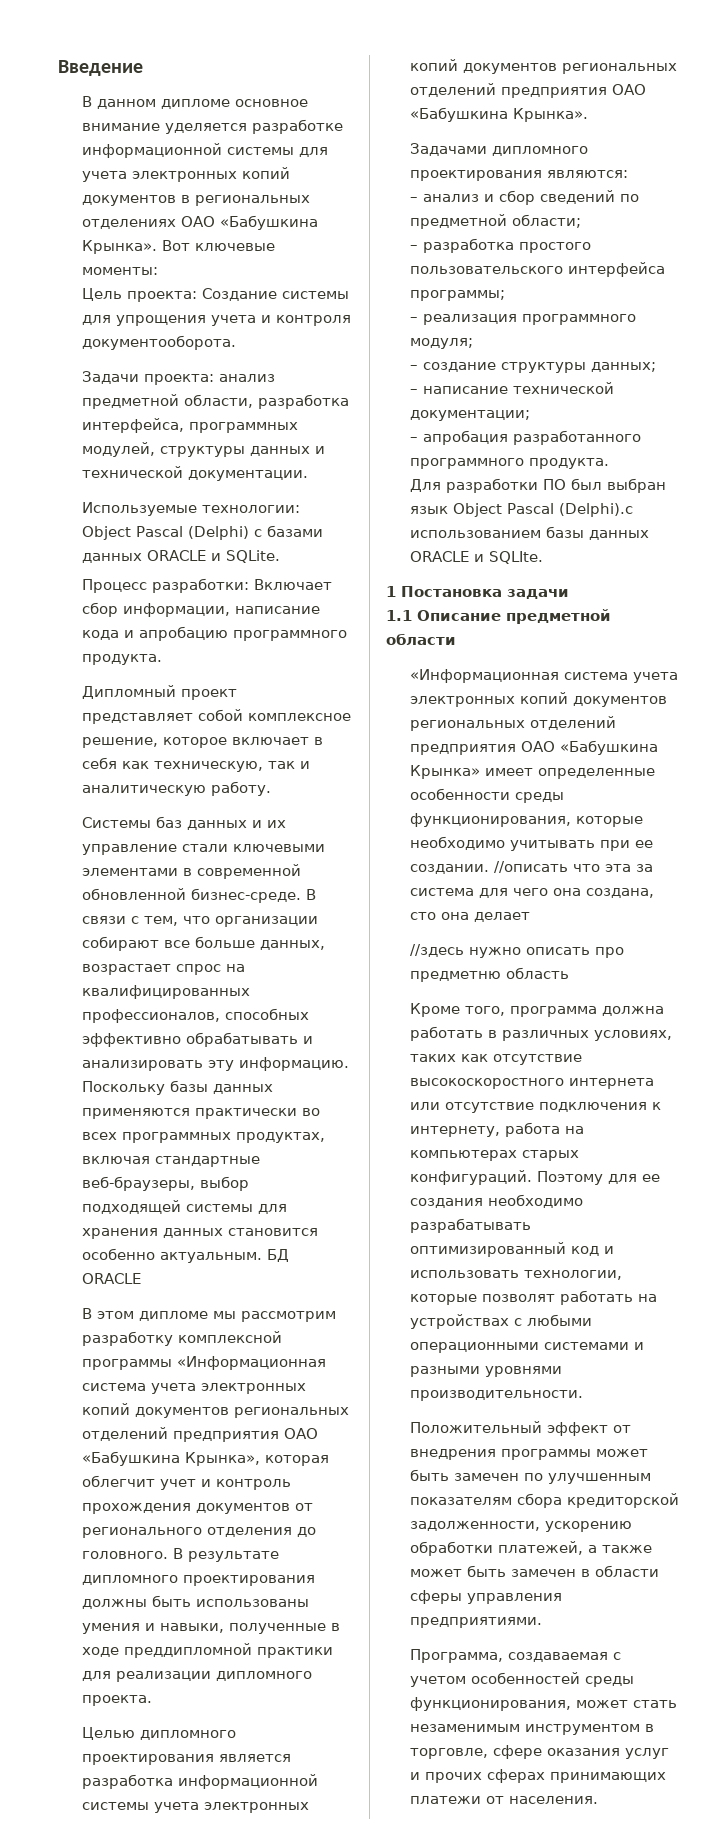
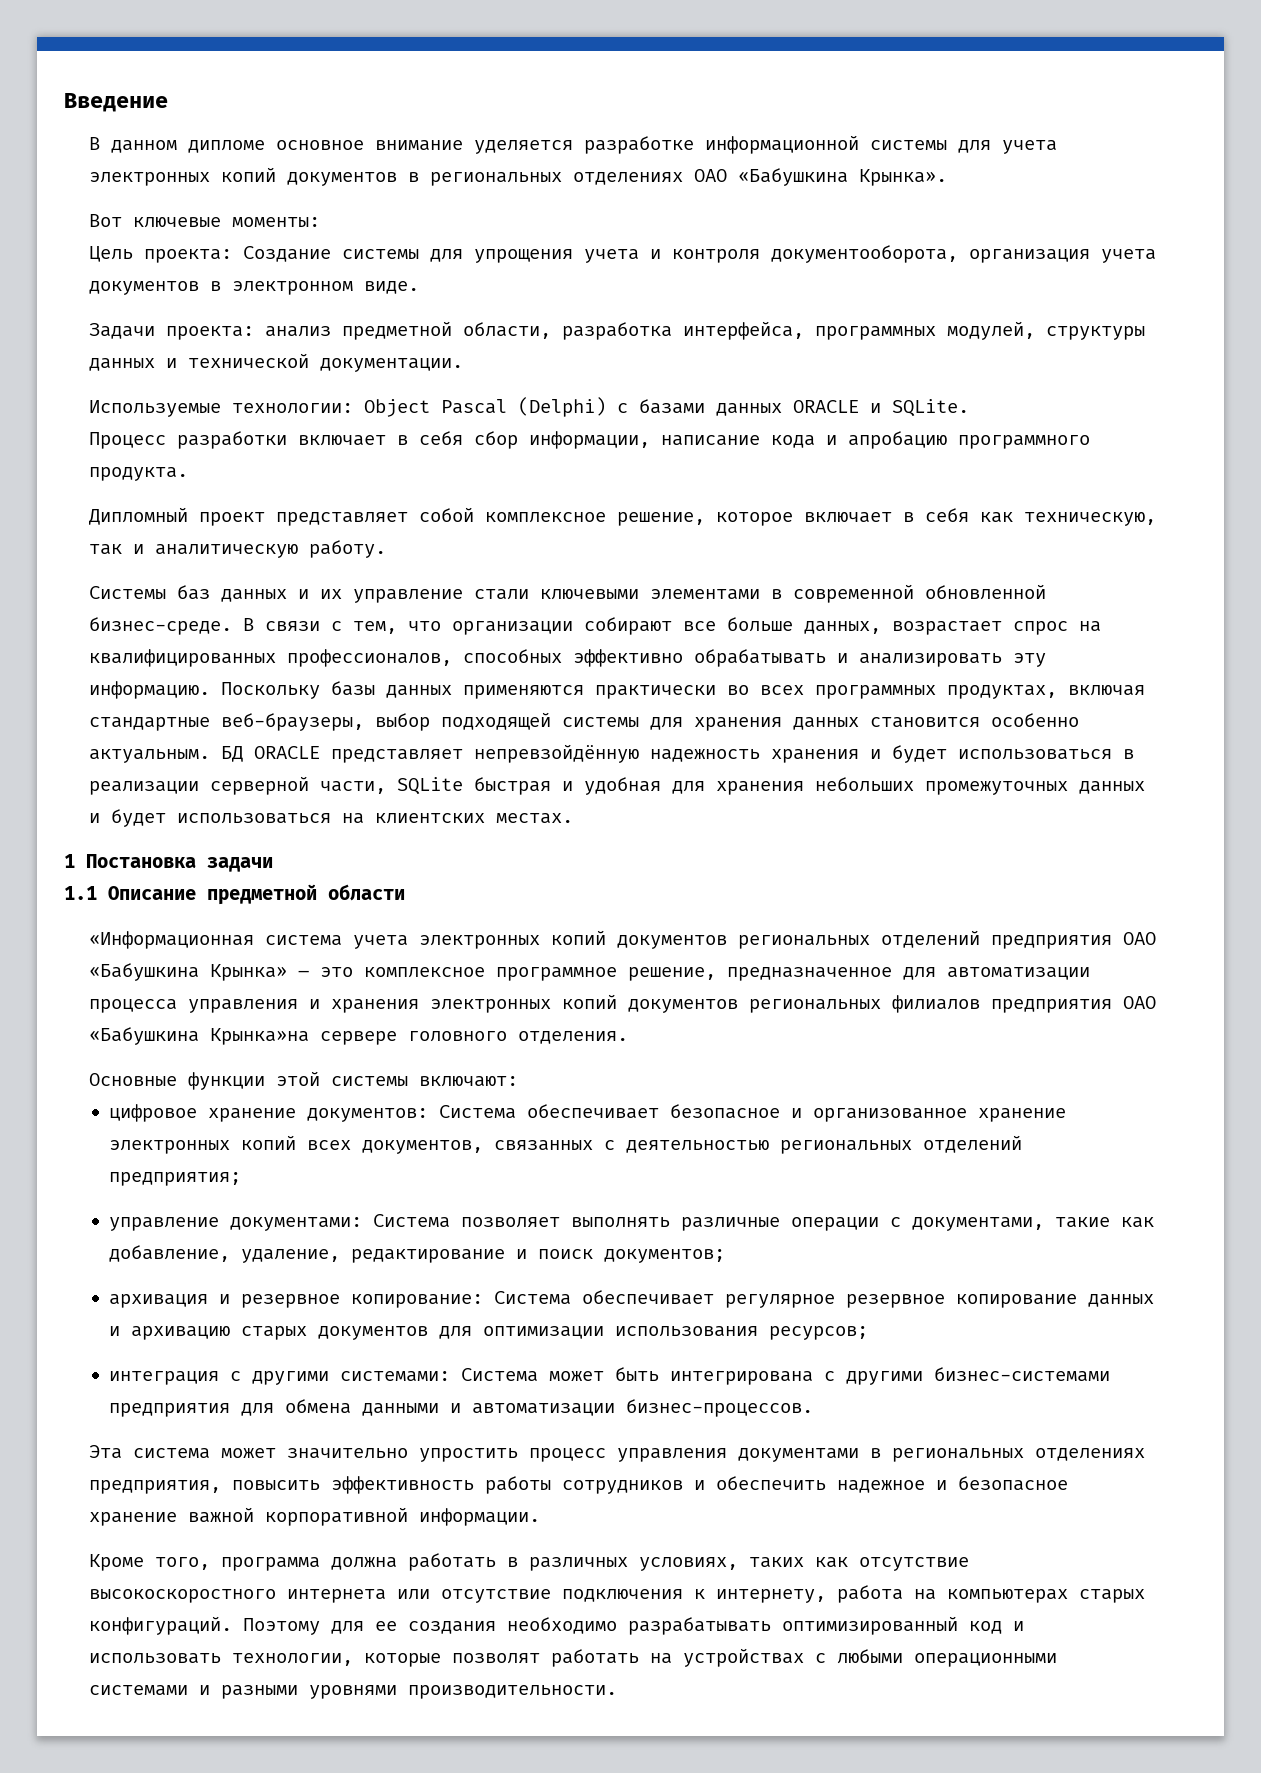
(157, 247) none -> (947, 177) //
[81,335,236,350] документооборота. -> [770,245,1156,263] [88,281,419,295] документооборота, организация учета документов в электронном виде.
[151,578,332,593] разработки: Включает -> [176,431,463,449] разработки включает в себя
[81,1308,336,1322] [81,1331,282,1346] [81,1356,326,1370] [81,1383,306,1394] [81,1403,349,1418] [81,1427,318,1442] [81,1451,329,1466] [81,1475,291,1490] [81,1503,313,1514] [81,1527,316,1538] [81,1548,279,1562] [81,1575,315,1586] [81,1595,309,1609] [81,1623,340,1634] [81,1643,333,1658] [81,1671,312,1682] [81,1695,152,1706] [81,1727,236,1740] [81,1754,291,1765] [81,1774,318,1789] [81,1802,309,1813] [409,59,677,74] [409,83,646,98] [409,107,588,122] [409,143,588,156] [409,170,628,181] [409,190,639,205] [409,214,581,229] [409,238,591,253] [409,262,665,277] [409,290,505,301] [409,314,636,325] [409,338,473,349] [409,362,656,373] [409,382,614,394] [409,410,530,421] [409,430,641,445] [409,458,609,469] [409,478,666,493] [409,503,633,517] [409,526,649,540] [409,551,543,564] // В этом дипломе мы рассмотрим разработку комплексной программы «Информационная система учета электронных копий документов региональных отделений предприятия OAO «Бабушкина Крынка», которая облегчит учет и контроль прохождения документов от регионального отделения до головного. В результате дипломного проектирования должны быть использованы умения и навыки, полученные в ходе преддипломной практики для реализации дипломного проекта. // Целью дипломного проектирования является разработка информационной системы учета электронных копий документов региональных отделений предприятия OAO «Бабушкина Крынка». // Задачами дипломного проектирования являются: // – анализ и сбор сведений по предметной области; // – разработка простого пользовательского интерфейса программы; // – реализация программного модуля; // – создание структуры данных; // – написание технической документации; // – апробация разработанного программного продукта. // Для разработки ПО был выбран язык Object Pascal (Delphi).с использованием базы данных ORACLE и SQLIte. -> [330,744,1134,763] [88,776,1145,795] [88,809,573,827] представляет непревзойдённую надежность хранения и будет использоваться в реализации серверной части, SQLite быстрая и удобная для хранения небольших промежуточных данных и будет использоваться на клиентских местах.
[484,768,655,779] [409,788,564,803] [409,813,643,827] [409,836,653,851] [409,861,653,874] [409,888,654,898] [409,912,530,922] [409,944,624,958] [409,967,569,982] имеет определенные особенности среды функционирования, которые необходимо учитывать при ее создании. //описать что эта за система для чего она создана, сто она делает // //здесь нужно описать про предметню область -> [297,967,1090,981] [88,994,1156,1013] [88,1027,628,1045] [88,1071,518,1090] [109,1104,1067,1122] [109,1135,1023,1154] [109,1172,242,1186] [109,1214,1155,1231] [109,1245,726,1263] [109,1290,1155,1308] [109,1326,869,1340] [109,1367,1111,1385] [109,1399,814,1417] [88,1445,1145,1462] [88,1476,1068,1494] [88,1507,540,1526] – это комплексное программное решение, предназначенное для автоматизации процесса управления и хранения электронных копий документов региональных филиалов предприятия OAO «Бабушкина Крынка»на сервере головного отделения. // Основные функции этой системы включают: // цифровое хранение документов: Система обеспечивает безопасное и организованное хранение электронных копий всех документов, связанных с деятельностью региональных отделений предприятия; // управление документами: Система позволяет выполнять различные операции с документами, такие как добавление, удаление, редактирование и поиск документов; // архивация и резервное копирование: Система обеспечивает регулярное резервное копирование данных и архивацию старых документов для оптимизации использования ресурсов; // интеграция с другими системами: Система может быть интегрирована с другими бизнес-системами предприятия для обмена данными и автоматизации бизнес-процессов. // Эта система может значительно упростить процесс управления документами в региональных отделениях предприятия, повысить эффективность работы сотрудников и обеспечить надежное и безопасное хранение важной корпоративной информации.
[409,1421,631,1436] [409,1449,648,1460] [409,1469,651,1484] [409,1493,679,1508] [409,1521,632,1532] [409,1541,652,1556] [409,1565,659,1577] [409,1590,562,1604] [409,1617,542,1628] [409,1649,621,1663] [409,1672,634,1687] [409,1697,677,1711] [409,1724,654,1735] [409,1745,669,1759] [409,1769,666,1783] [409,1796,598,1804] // Положительный эффект от внедрения программы может быть замечен по улучшенным показателям сбора кредиторской задолженности, ускорению обработки платежей, а также может быть замечен в области сферы управления предприятиями. // Программа, создаваемая с учетом особенностей среды функционирования, может стать незаменимым инструментом в торговле, сфере оказания услуг и прочих сферах принимающих платежи от населения. -> (617, 1692) none

